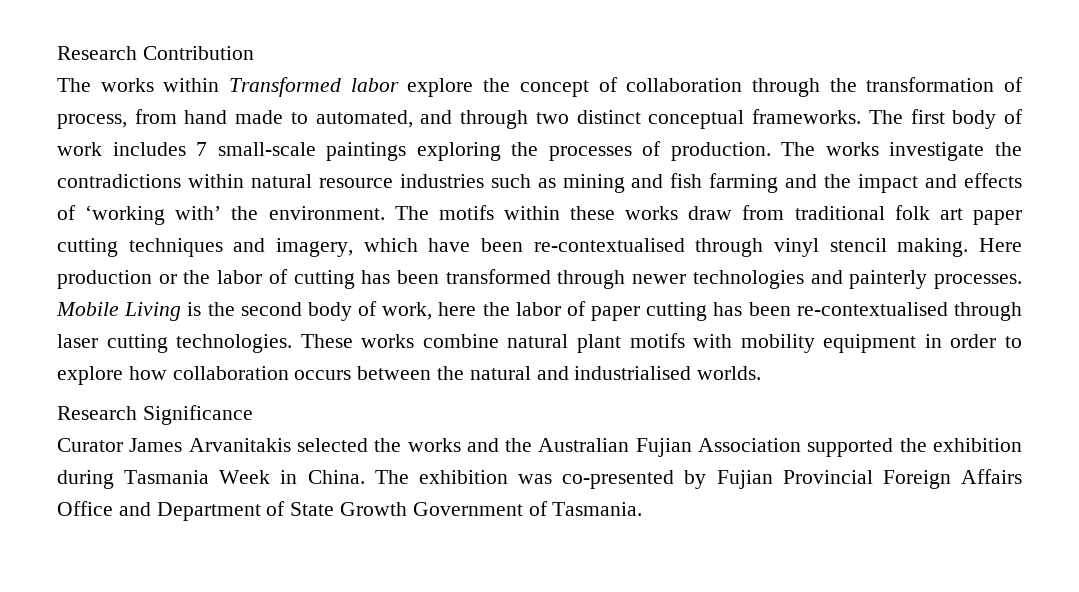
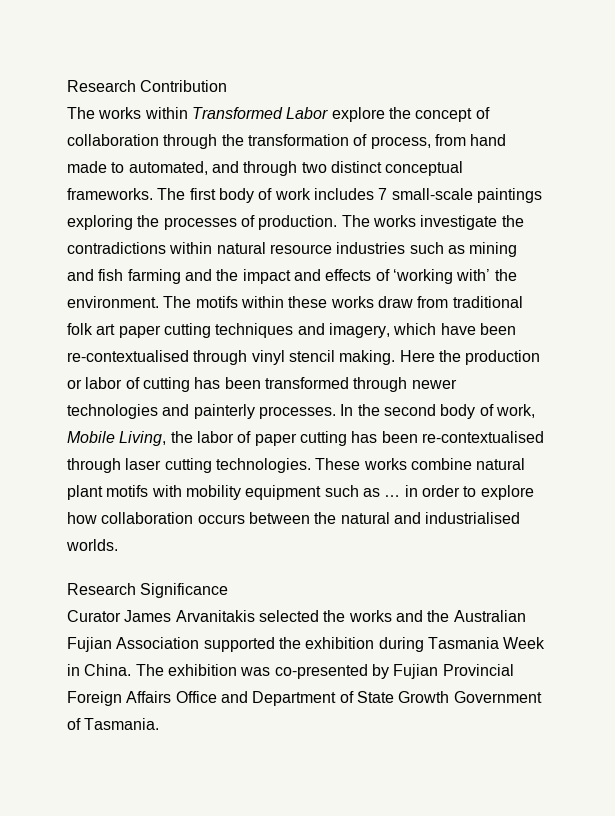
[350,78,399,92] labor -> [286,107,329,119] Labor
(1022, 245) none -> [438,350,461,362] the
[183,270,211,284] the -> (82, 384) none
[56,302,202,321] Mobile Living is -> [340,404,354,416] In
[438,302,477,316] here -> [67,431,167,446] Mobile Living,
(917, 343) none -> [324,485,401,497] such as …

